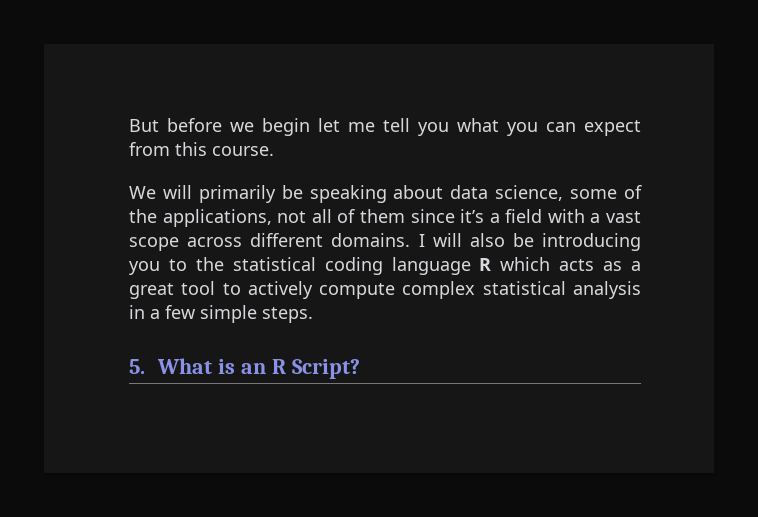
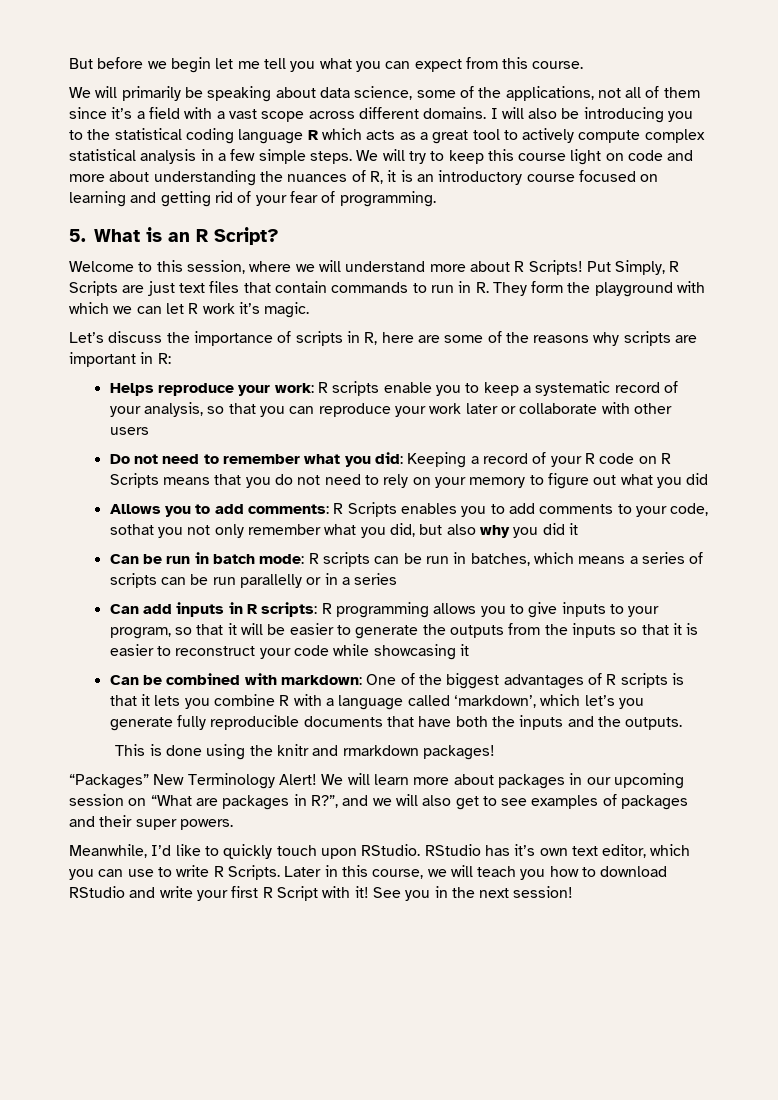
(313, 315) none -> [356,149,694,165] [69,170,659,186] [69,191,436,207] We will try to keep this course light on code and more about understanding the nuances of R, it is an introductory course focused on learning and getting rid of your fear of programming.
(360, 369) none -> [69,260,680,275] [69,281,706,297] [69,302,310,318] [69,331,698,346] [69,352,171,367] [109,381,678,396] [109,402,672,417] [109,427,149,435] [109,452,671,468] [109,473,709,489] [109,502,709,517] [109,523,578,538] [109,552,704,567] [109,573,398,588] [109,602,660,618] [109,623,699,639] [109,644,470,660] [109,673,684,689] [109,694,644,710] [109,715,683,731] [115,744,496,760] [69,773,684,789] [69,794,689,810] [69,815,233,830] [69,844,691,859] [69,865,668,880] [69,886,574,901] // Welcome to this session, where we will understand more about R Scripts! Put Simply, R Scripts are just text files that contain commands to run in R. They form the playground with which we can let R work it’s magic. // Let’s discuss the importance of scripts in R, here are some of the reasons why scripts are important in R: // Helps reproduce your work: R scripts enable you to keep a systematic record of your analysis, so that you can reproduce your work later or collaborate with other users // Do not need to remember what you did: Keeping a record of your R code on R Scripts means that you do not need to rely on your memory to figure out what you did // Allows you to add comments: R Scripts enables you to add comments to your code, sothat you not only remember what you did, but also why you did it // Can be run in batch mode: R scripts can be run in batches, which means a series of scripts can be run parallelly or in a series // Can add inputs in R scripts: R programming allows you to give inputs to your program, so that it will be easier to generate the outputs from the inputs so that it is easier to reconstruct your code while showcasing it // Can be combined with markdown: One of the biggest advantages of R scripts is that it lets you combine R with a language called ‘markdown’, which let’s you generate fully reproducible documents that have both the inputs and the outputs. // This is done using the knitr and rmarkdown packages! // “Packages” New Terminology Alert! We will learn more about packages in our upcoming session on “What are packages in R?”, and we will also get to see examples of packages and their super powers. // Meanwhile, I’d like to quickly touch upon RStudio. RStudio has it’s own text editor, which you can use to write R Scripts. Later in this course, we will teach you how to download RStudio and write your first R Script with it! See you in the next session!

